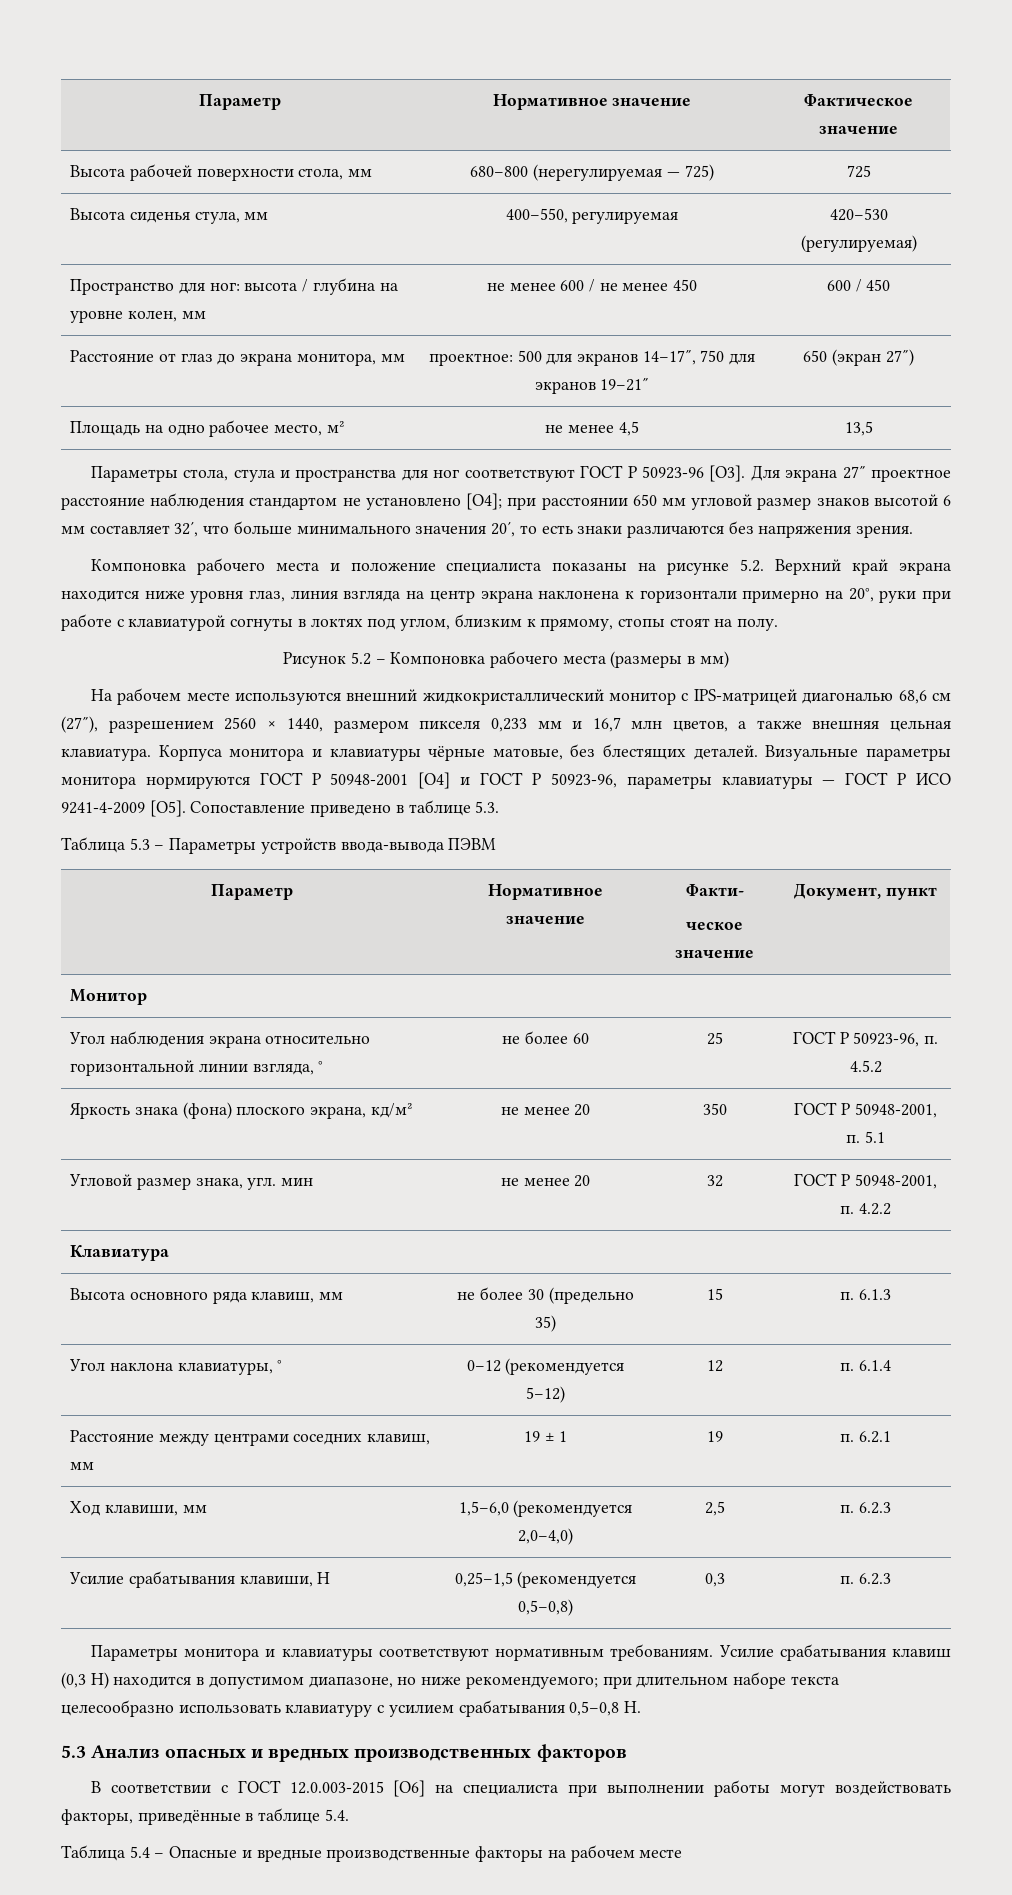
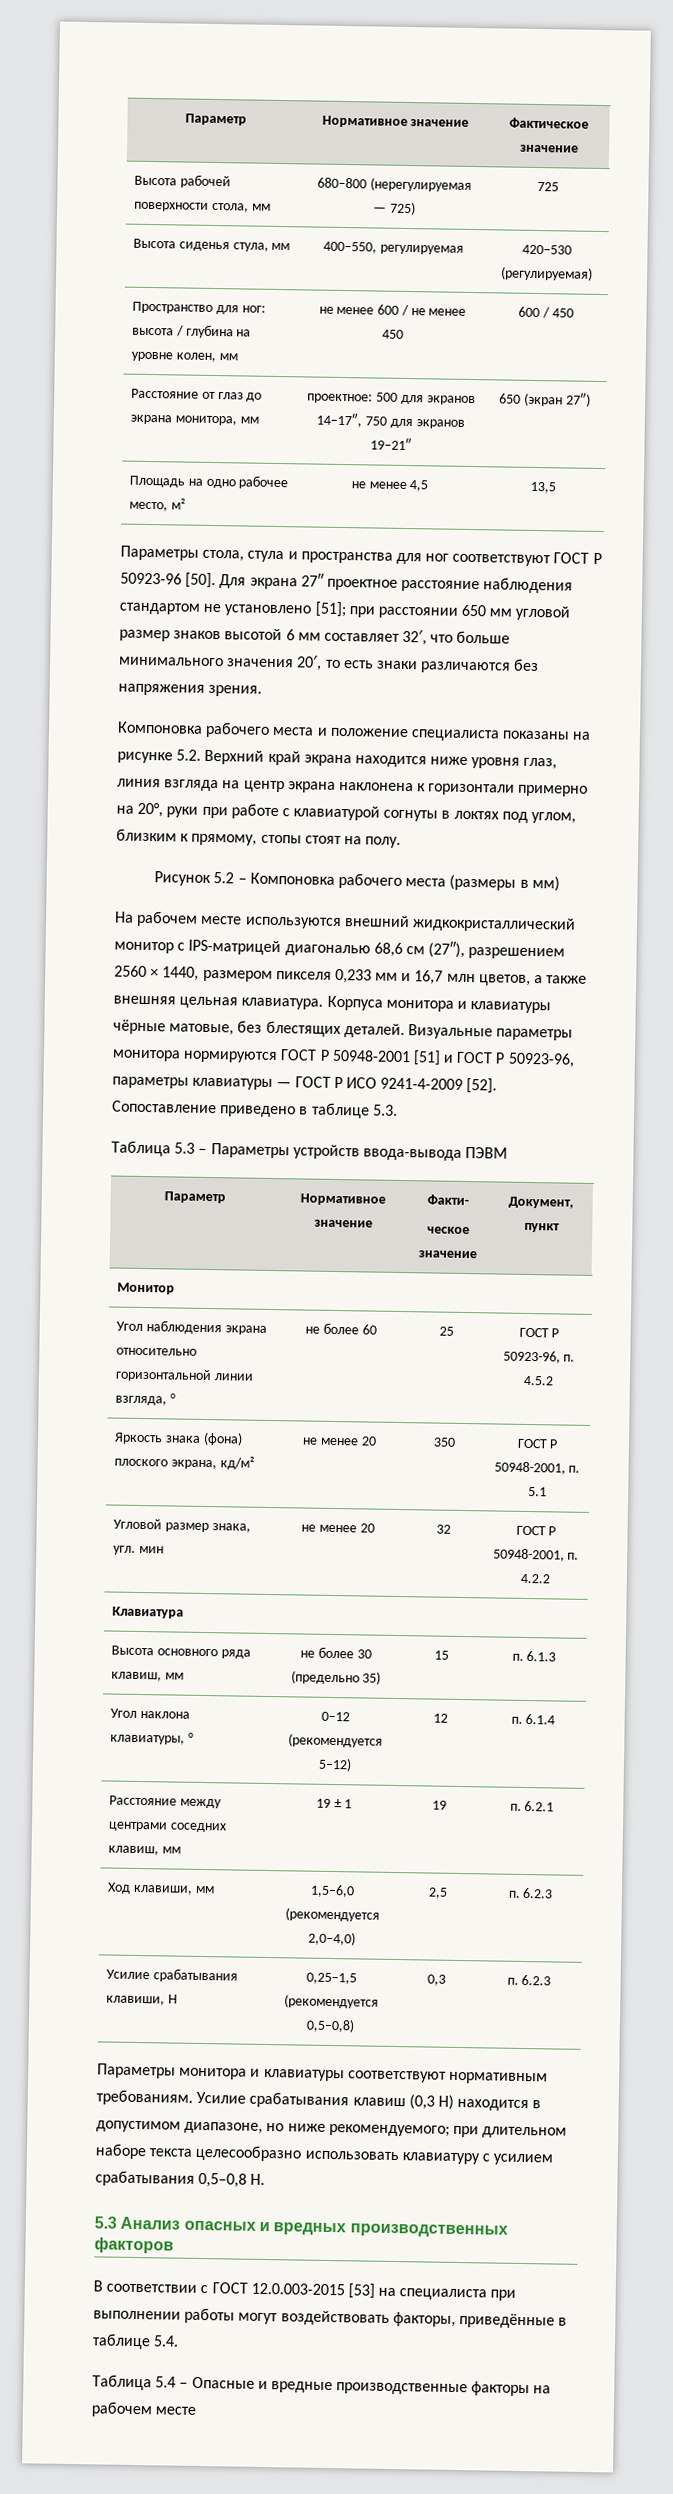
[709,465,746,482] [О3]. -> [185,572,217,589] [50].
[466,493,503,510] [О4]; -> [314,601,347,618] [51];
[418,772,451,789] [О4] -> [412,1050,441,1066] [51]
[149,800,186,817] [О5]. -> [466,1078,498,1094] [52].
[393,1780,426,1797] [О6] -> [347,2283,375,2299] [53]

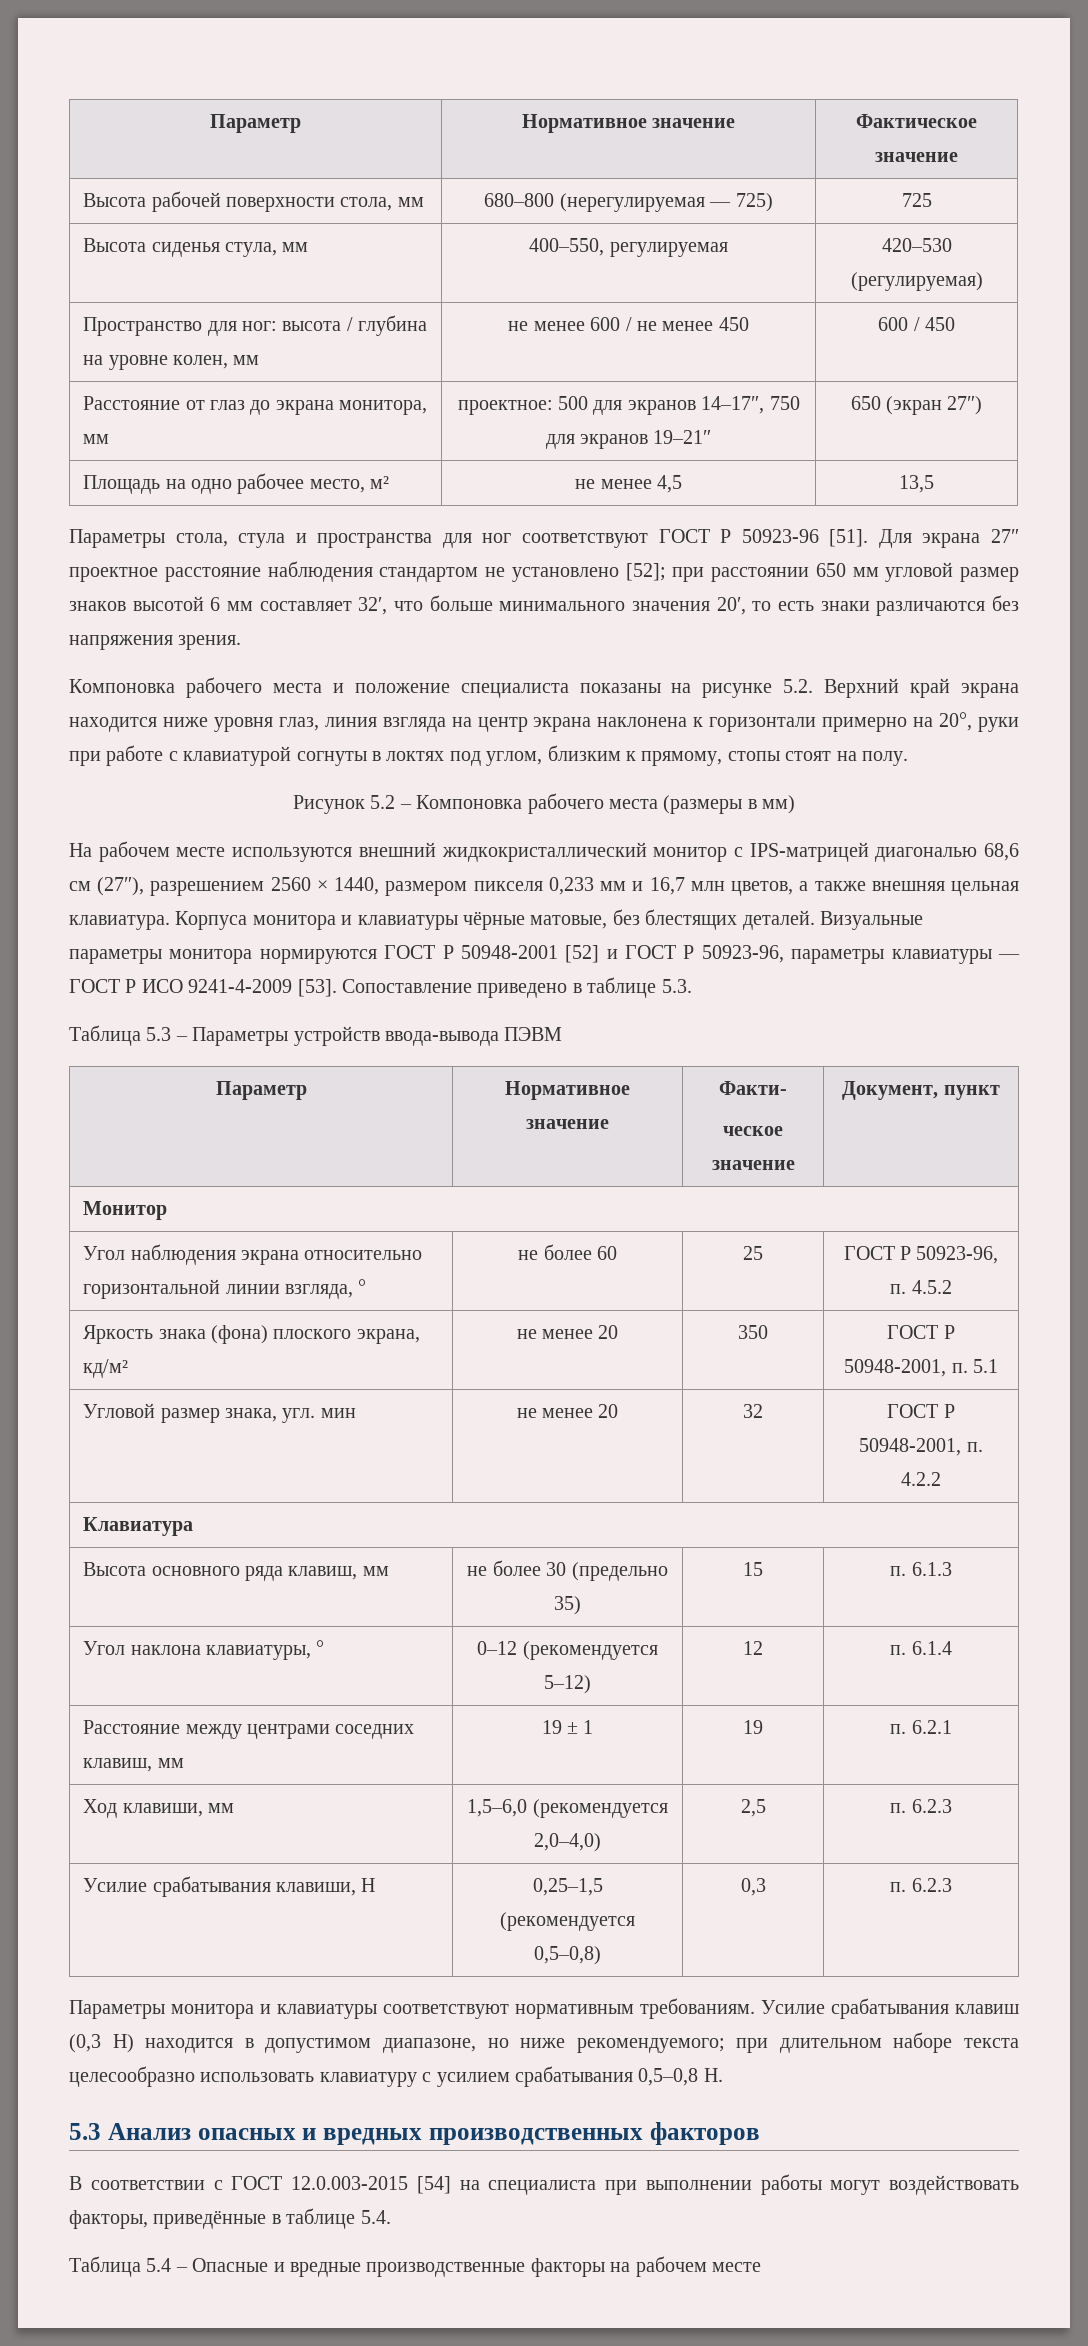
[185,572,217,589] [50]. -> [829,529,869,547] [51].
[314,601,347,618] [51]; -> [625,563,666,581] [52];
[412,1050,441,1066] [51] -> [565,945,600,963] [52]
[466,1078,498,1094] [52]. -> [297,979,337,997] [53].
[347,2283,375,2299] [53] -> [416,2176,451,2194] [54]

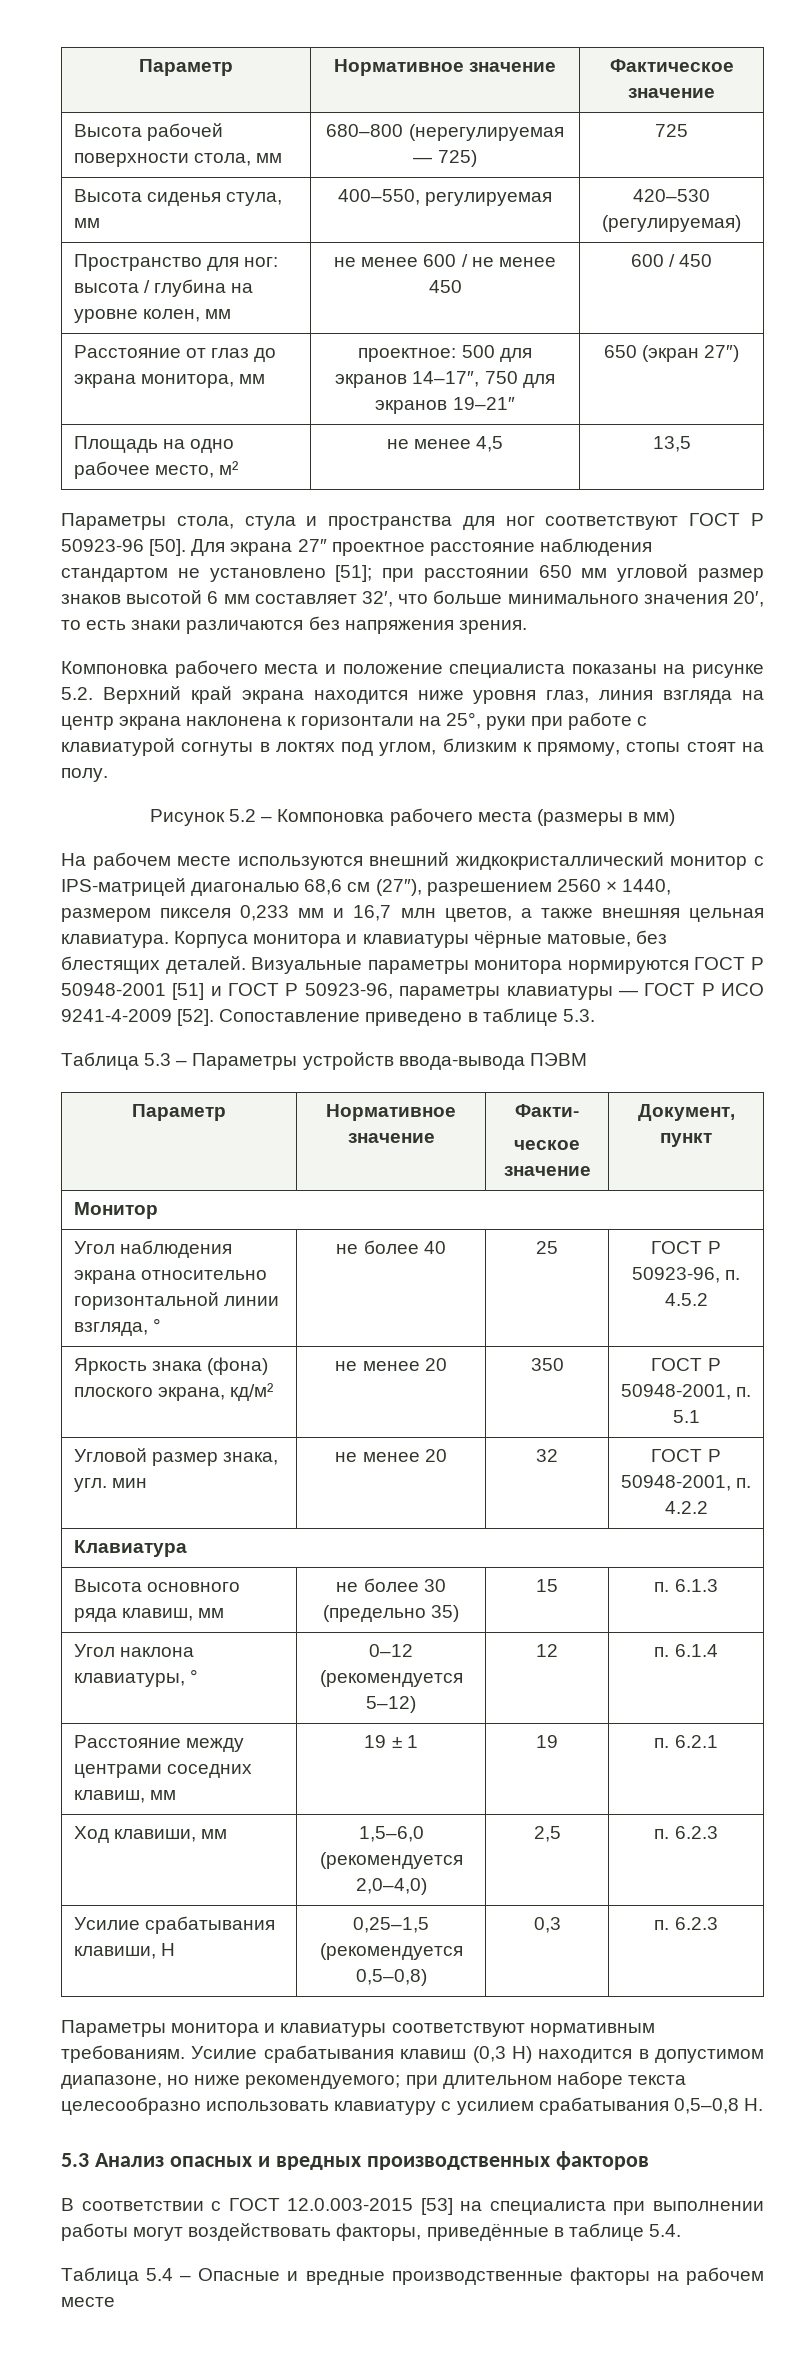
[829,529,869,547] [51]. -> [149,539,187,556] [50].
[625,563,666,581] [52]; -> [335,565,373,582] [51];
[822,712,973,732] примерно на 20°, -> [418,712,481,729] на 25°,
[565,945,600,963] [52] -> [172,983,205,1000] [51]
[297,979,337,997] [53]. -> [177,1009,215,1026] [52].
[596,1246,617,1260] 60 -> [423,1241,446,1254] 40
[416,2176,451,2194] [54] -> [420,2198,453,2215] [53]

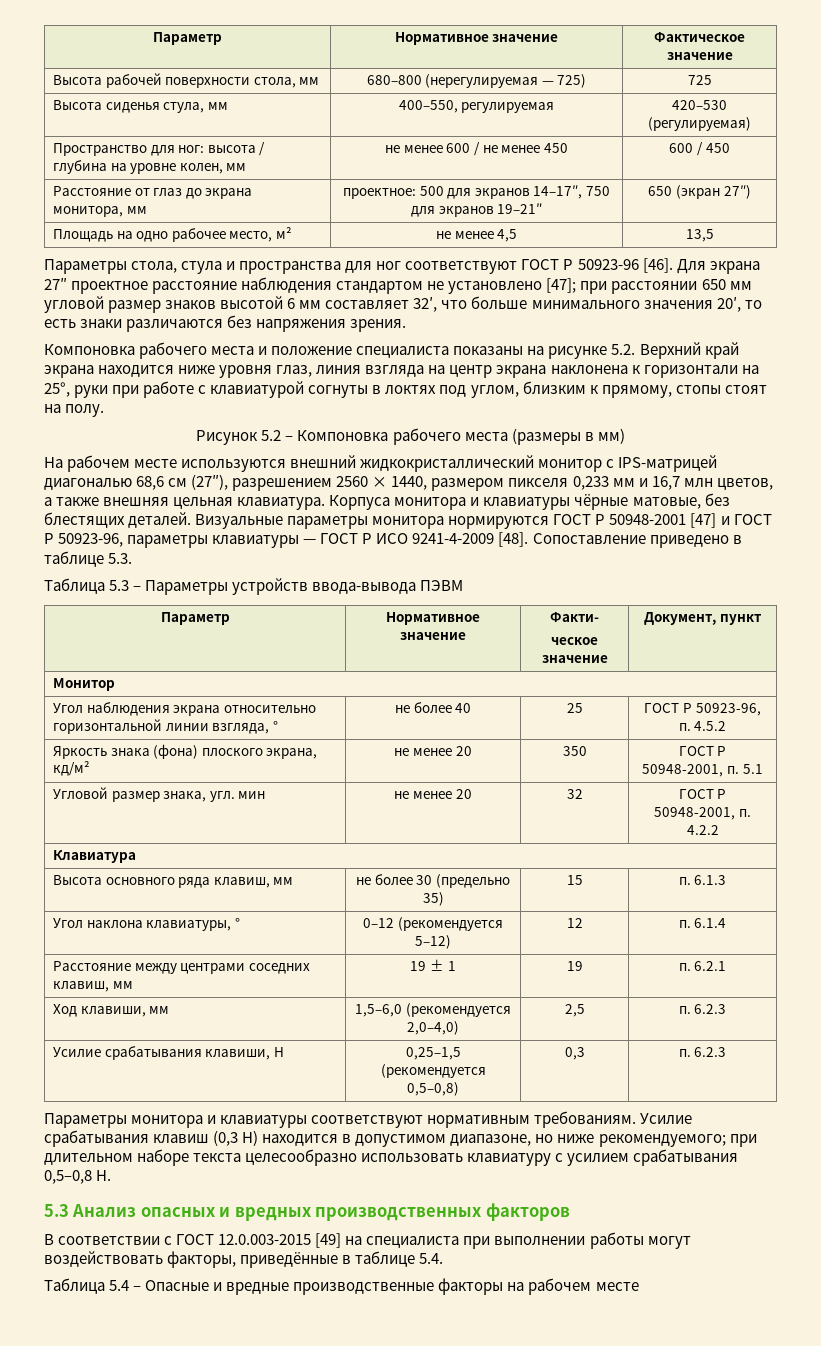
[149,539,187,556] [50]. -> [642,258,673,273] [46].
[335,565,373,582] [51]; -> [546,278,577,293] [47];
[172,983,205,1000] [51] -> [690,513,717,528] [47]
[177,1009,215,1026] [52]. -> [498,532,529,547] [48].
[420,2198,453,2215] [53] -> [315,1233,342,1248] [49]

